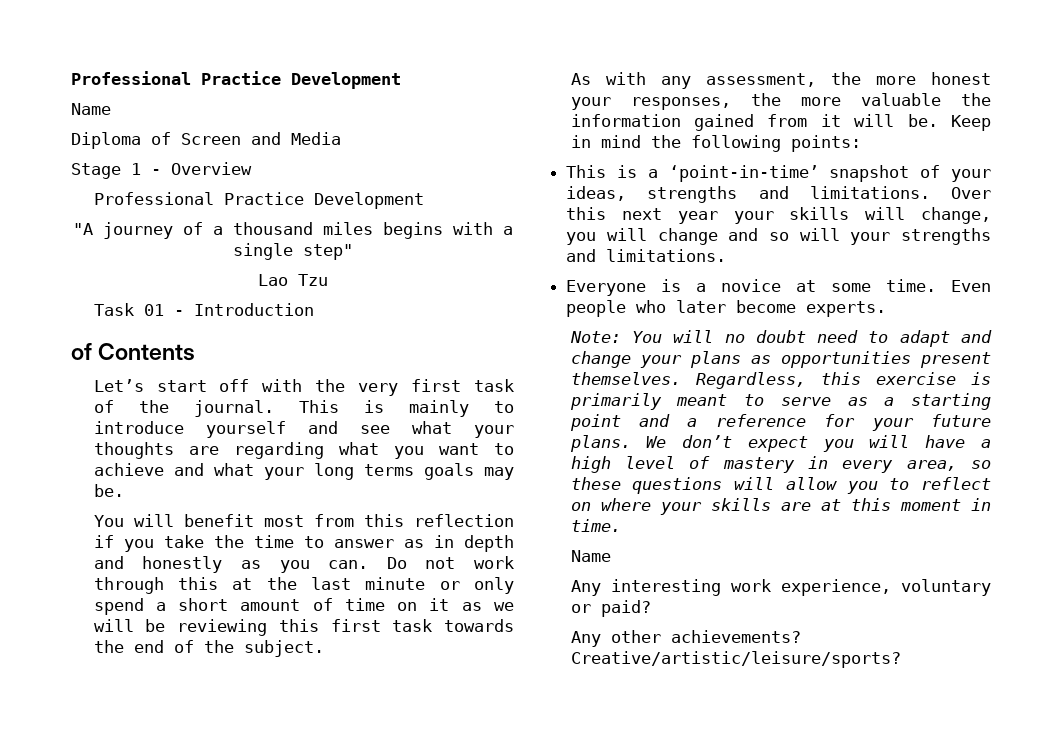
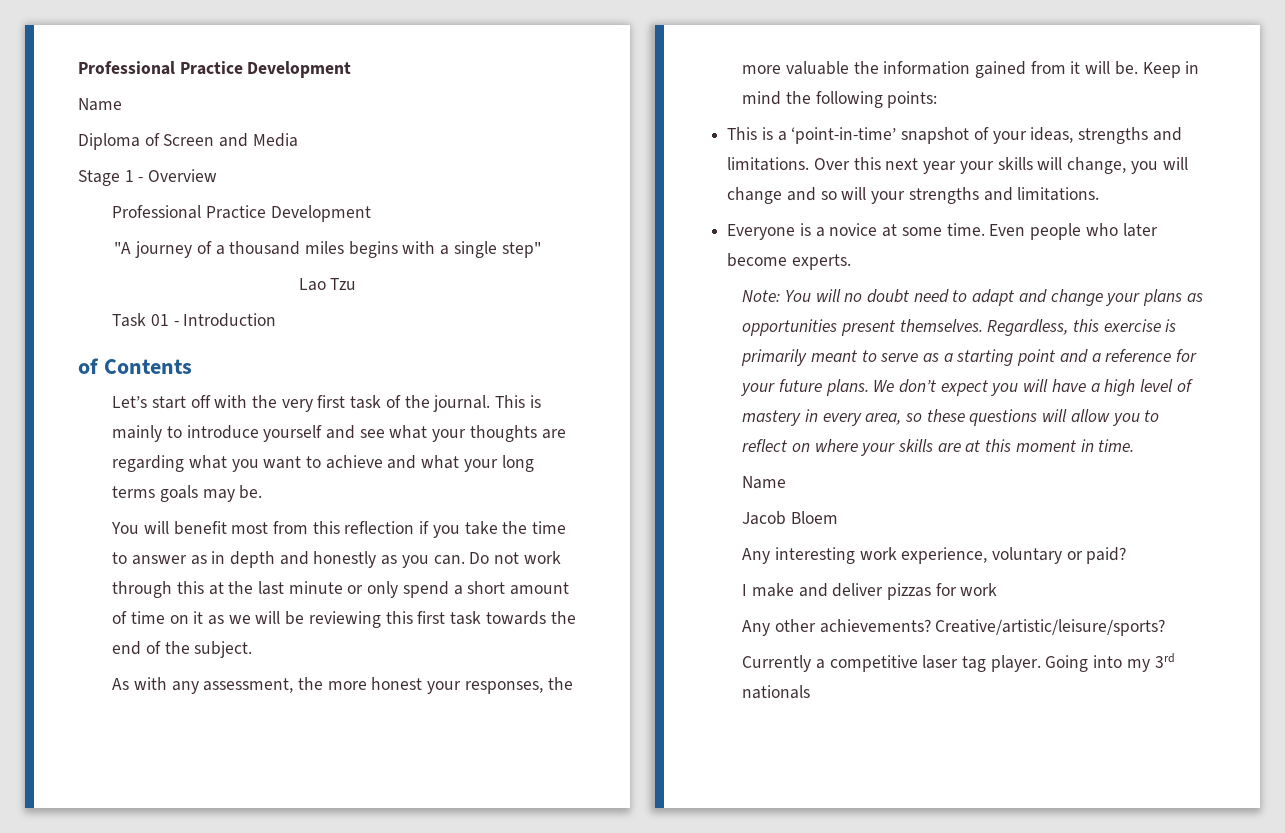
(611, 556) none -> [742,511,838,525] // Jacob Bloem
[570,630,801,647] [570,651,901,668] Any other achievements? Creative/artistic/leisure/sports? -> [742,583,998,600] [742,619,1166,636] [742,653,1175,672] [742,685,811,699] I make and deliver pizzas for work // Any other achievements? Creative/artistic/leisure/sports? // Currently a competitive laser tag player. Going into my 3rd nationals

